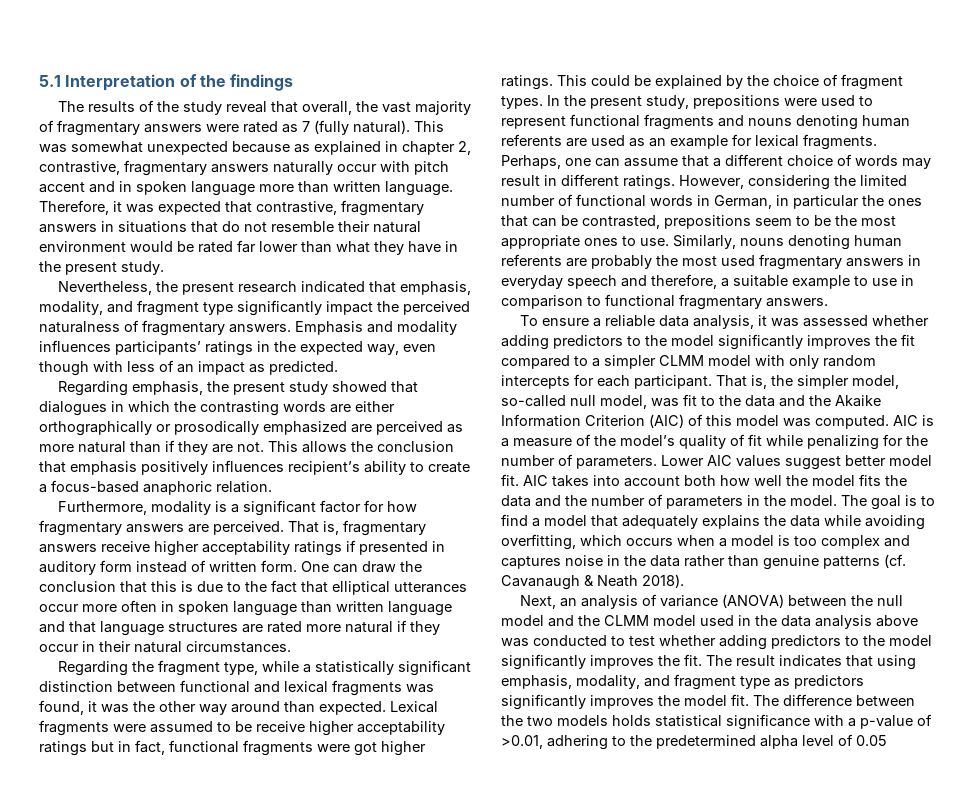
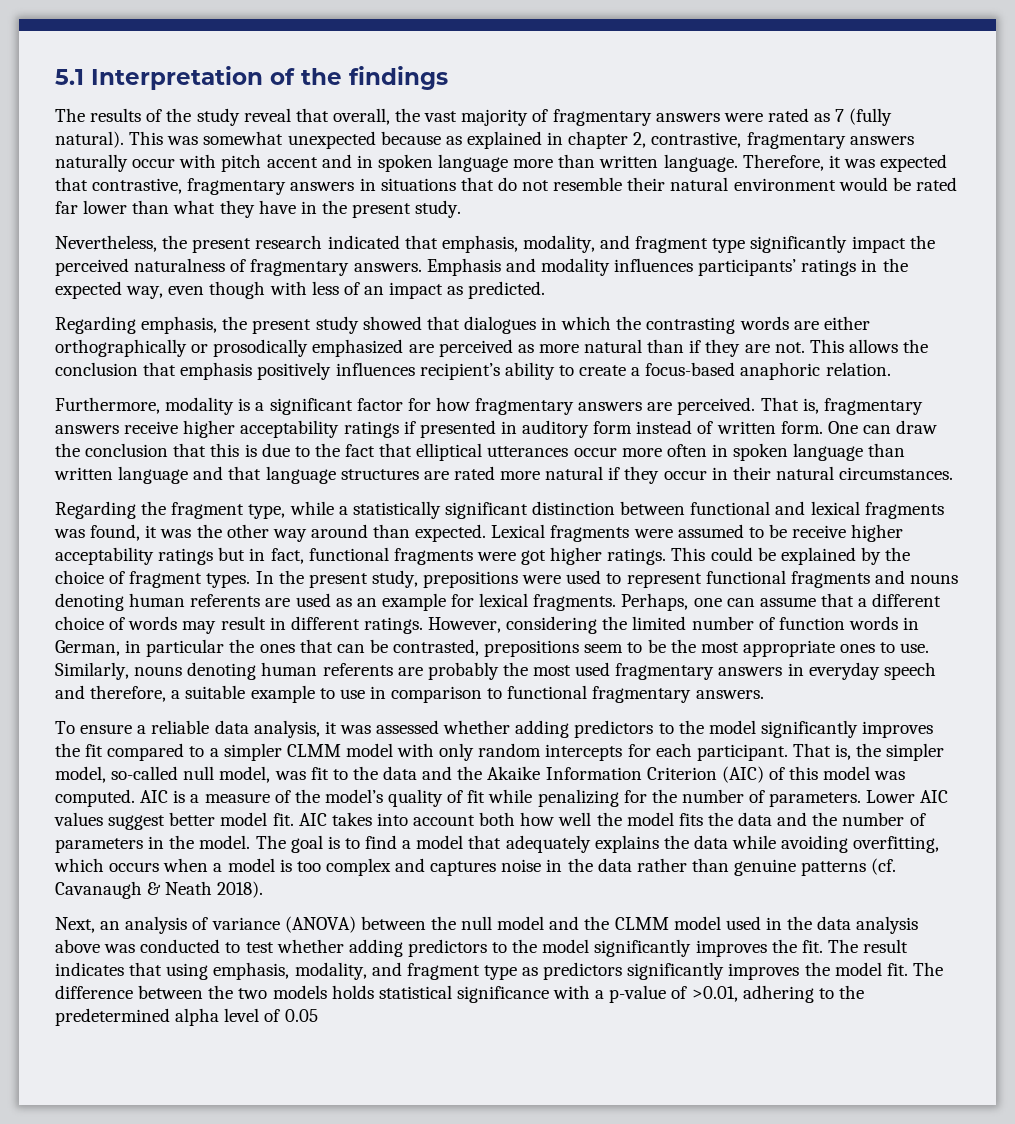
[576,194,646,207] functional -> [778,617,845,630] function

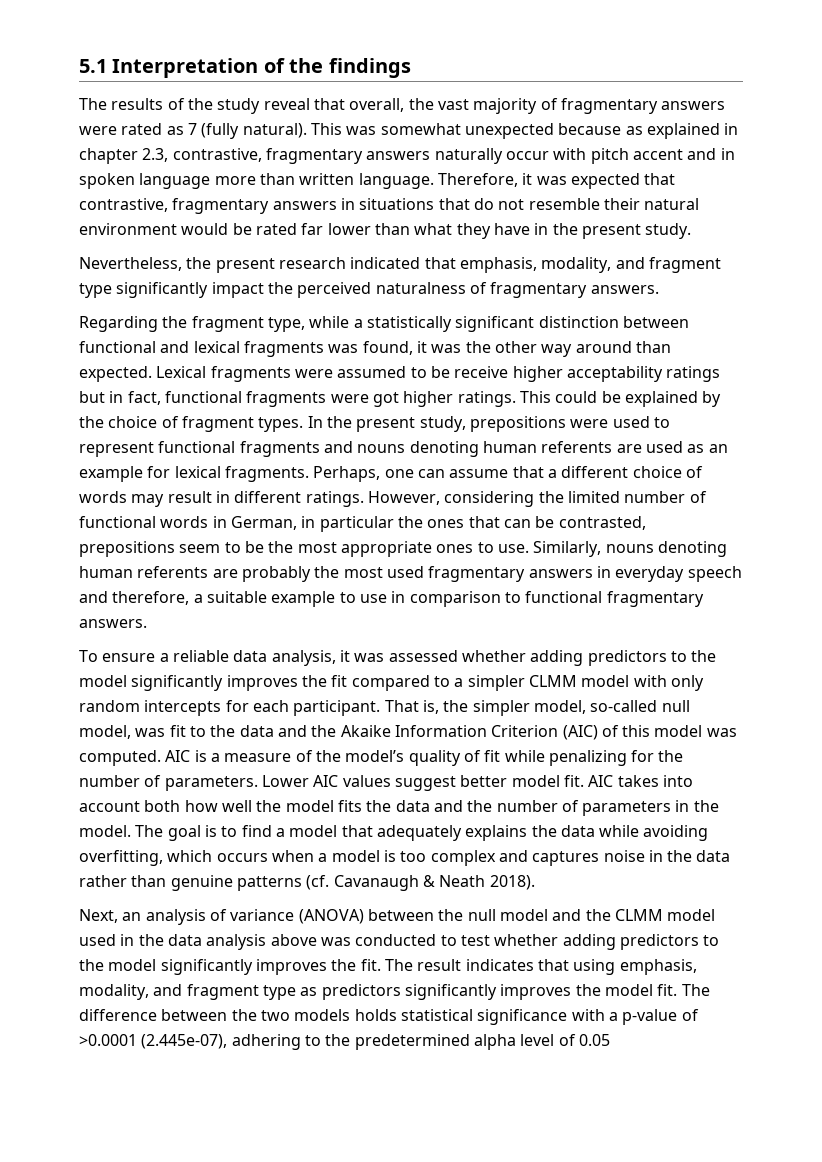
[633,132,647,148] 2, -> [142,148,169,162] 2.3,
[426,258,908,276] [55,281,546,299] [55,316,870,334] [55,339,929,357] [55,362,891,380] [55,397,923,415] [55,420,938,438] [55,443,906,461] [54,466,954,484] Emphasis and modality influences participants’ ratings in the expected way, even though with less of an impact as predicted. // Regarding emphasis, the present study showed that dialogues in which the contrasting words are either orthographically or prosodically emphasized are perceived as more natural than if they are not. This allows the conclusion that emphasis positively influences recipient’s ability to create a focus-based anaphoric relation. // Furthermore, modality is a significant factor for how fragmentary answers are perceived. That is, fragmentary answers receive higher acceptability ratings if presented in auditory form instead of written form. One can draw the conclusion that this is due to the fact that elliptical utterances occur more often in spoken language than written language and that language structures are rated more natural if they occur in their natural circumstances. -> (659, 289) none
[778,617,845,630] function -> [79,516,156,528] functional
[691,986,738,1002] >0.01, -> [79,1034,228,1049] >0.0001 (2.445e-07),

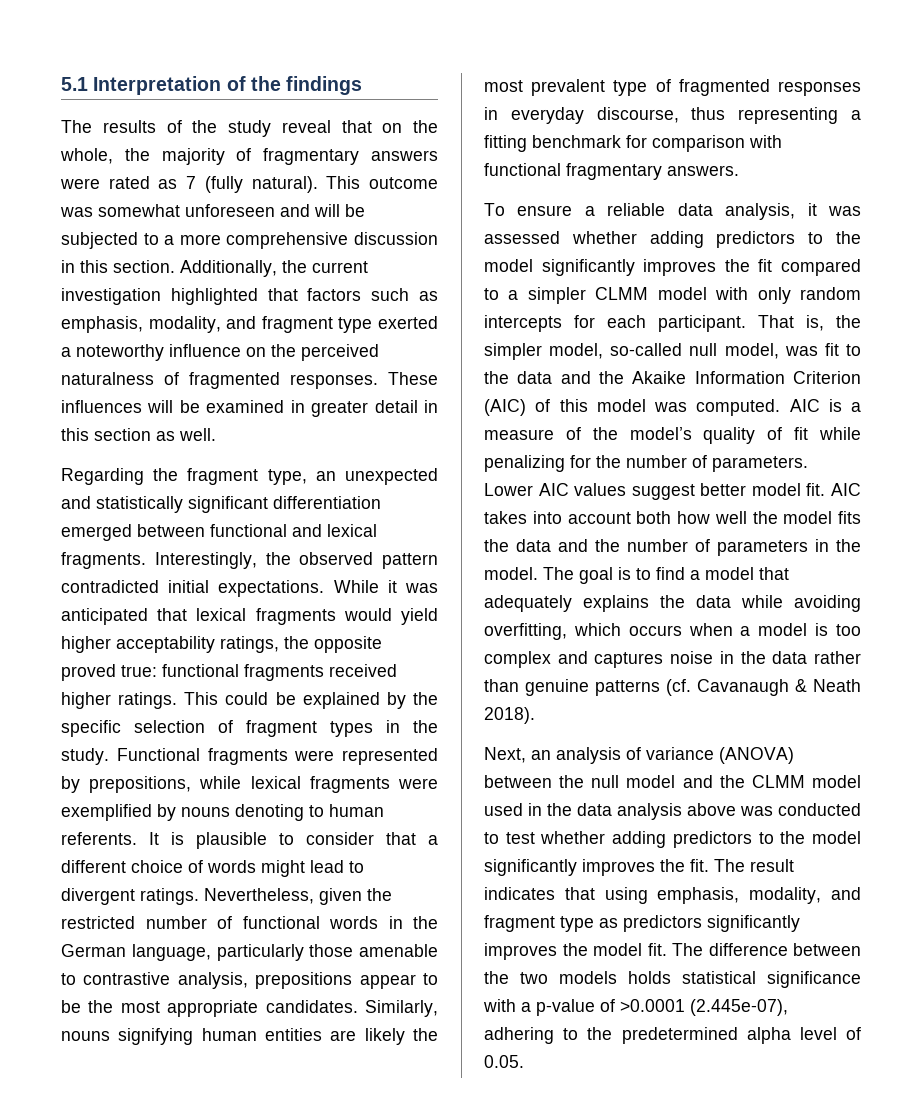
[349,98,469,112] overall, the vast -> [382,120,438,133] [60,148,150,164] on the whole, the
(342, 129) none -> [369,177,439,189] outcome
[464,123,739,139] [79,148,735,164] [79,173,676,189] [79,198,700,214] [79,223,692,239] [79,257,721,273] [79,282,659,298] [79,316,689,332] [79,341,671,357] [79,366,721,382] [79,391,399,407] unexpected because as explained in chapter 2.3, contrastive, fragmentary answers naturally occur with pitch accent and in spoken language more than written language. Therefore, it was expected that contrastive, fragmentary answers in situations that do not resemble their natural environment would be rated far lower than what they have in the present study. // Nevertheless, the present research indicated that emphasis, modality, and fragment type significantly impact the perceived naturalness of fragmentary answers. // Regarding the fragment type, while a statistically significant distinction between functional and lexical fragments was found, it was the other way around than expected. Lexical fragments were assumed to be receive higher acceptability ratings but in fact, functional fragments were got -> [185,204,365,217] [61,232,438,249] [61,260,368,277] [61,288,439,305] [61,316,438,333] [61,344,379,361] [61,372,438,389] [61,400,438,417] [61,428,216,441] [61,468,438,485] [61,496,381,513] [61,524,377,541] [61,552,438,569] [61,580,438,597] [61,608,438,625] [61,636,382,653] [61,664,397,681] unforeseen and will be subjected to a more comprehensive discussion in this section. Additionally, the current investigation highlighted that factors such as emphasis, modality, and fragment type exerted a noteworthy influence on the perceived naturalness of fragmented responses. These influences will be examined in greater detail in this section as well. // Regarding the fragment type, an unexpected and statistically significant differentiation emerged between functional and lexical fragments. Interestingly, the observed pattern contradicted initial expectations. While it was anticipated that lexical fragments would yield higher acceptability ratings, the opposite proved true: functional fragments received
[108,416,670,432] [79,441,728,457] [79,466,509,482] choice of fragment types. In the present study, prepositions were used to represent functional fragments and nouns denoting human referents are used as an example for lexical fragments. Perhaps, one can assume -> [61,720,438,737] [61,748,438,765] [61,776,438,793] [61,804,384,821] [61,832,374,849] specific selection of fragment types in the study. Functional fragments were represented by prepositions, while lexical fragments were exemplified by nouns denoting to human referents. It is plausible to consider
[131,491,620,507] may result in different ratings. However, considering the limited -> [261,860,364,877] [61,888,392,905] [61,916,135,929] might lead to divergent ratings. Nevertheless, given the restricted
[230,516,646,532] [79,541,221,557] German, in particular the ones that can be contrasted, prepositions seem -> [413,916,438,929] [61,944,438,961] [61,972,416,989] the German language, particularly those amenable to contrastive analysis, prepositions appear
[436,541,727,557] [79,566,742,582] [79,591,521,607] ones to use. Similarly, nouns denoting human referents are probably the most used fragmentary answers in everyday speech and therefore, a suitable example to use in comparison to -> [265,1000,438,1017] [61,1028,438,1045] [484,79,861,96] [484,107,861,124] [484,135,782,152] candidates. Similarly, nouns signifying human entities are likely the most prevalent type of fragmented responses in everyday discourse, thus representing a fitting benchmark for comparison with
[578,1034,610,1046] 0.05 -> [484,1055,524,1068] 0.05.

